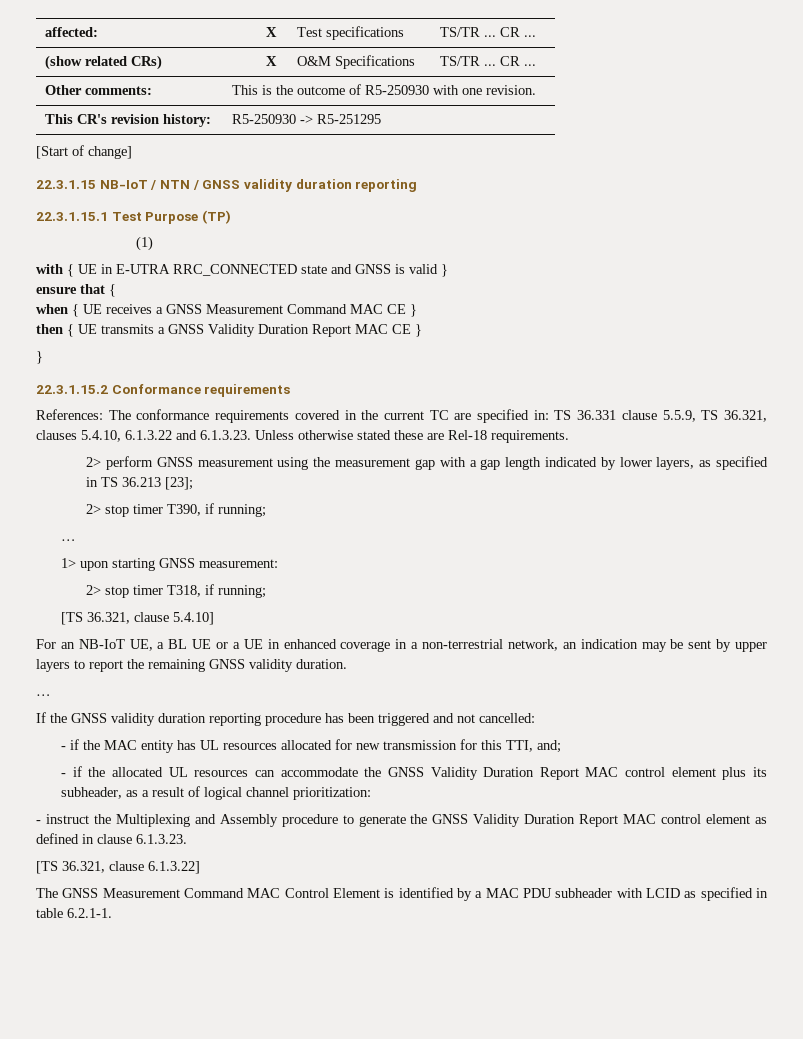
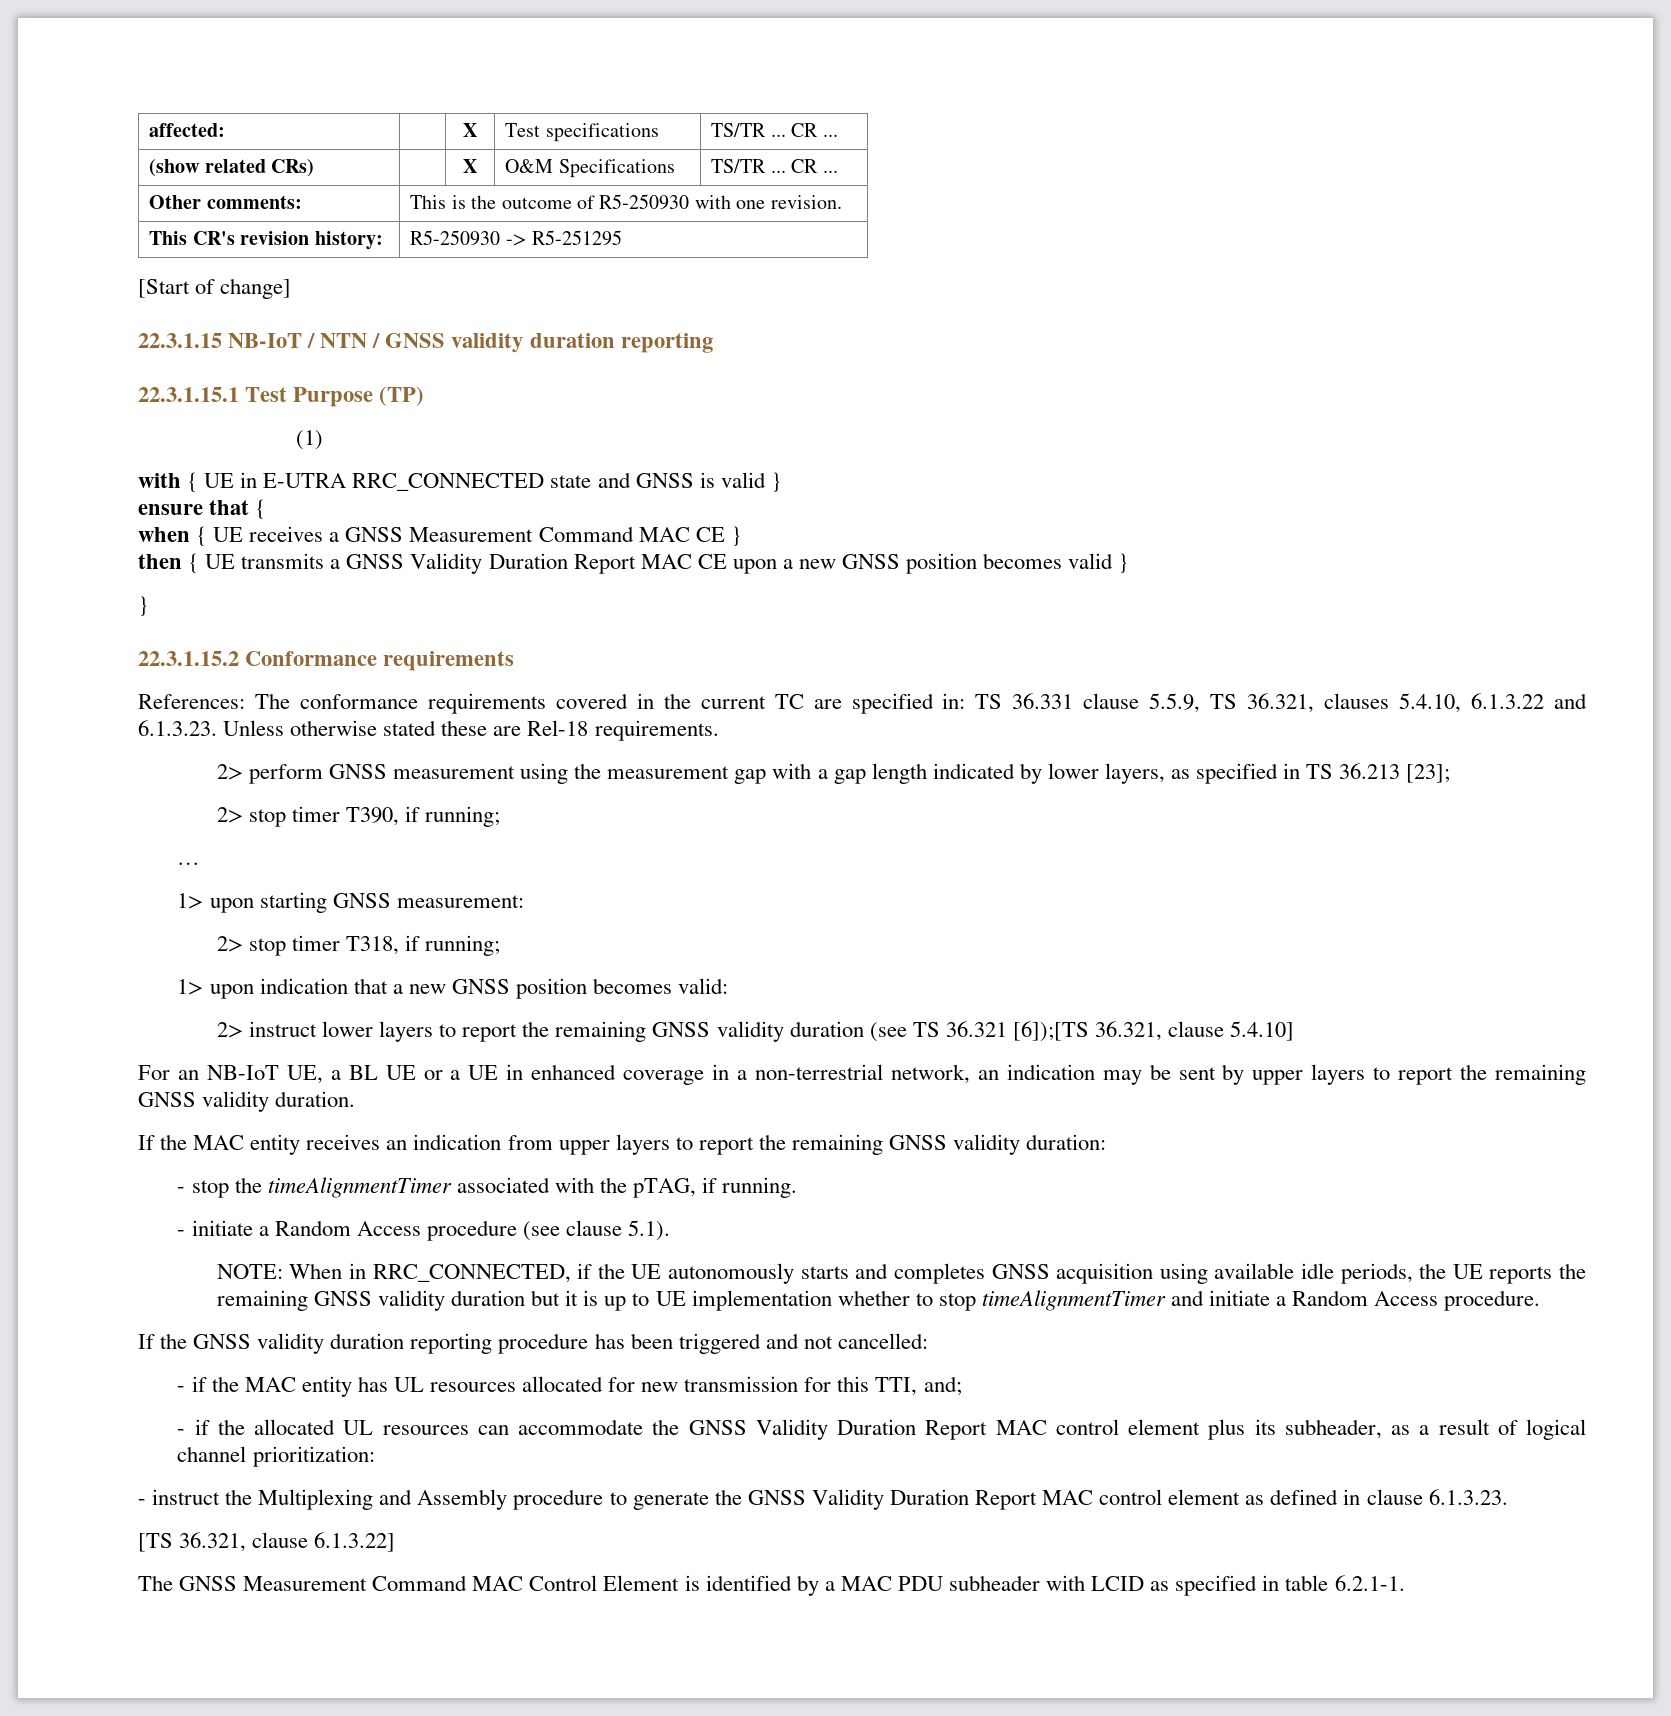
(411, 329) none -> [732,553,1114,574] upon a new GNSS position becomes valid
[61,612,84,625] [TS -> [177,978,729,999] [216,1021,1089,1042] 1> upon indication that a new GNSS position becomes valid: // 2> instruct lower layers to report the remaining GNSS validity duration (see TS 36.321 [6]);[TS
[36,694,51,696] … -> [138,1134,1107,1155] [177,1177,798,1198] [177,1220,671,1241] [216,1263,1587,1284] [216,1290,1541,1311] If the MAC entity receives an indication from upper layers to report the remaining GNSS validity duration: // - stop the timeAlignmentTimer associated with the pTAG, if running. // - initiate a Random Access procedure (see clause 5.1). // NOTE: When in RRC_CONNECTED, if the UE autonomously starts and completes GNSS acquisition using available idle periods, the UE reports the remaining GNSS validity duration but it is up to UE implementation whether to stop timeAlignmentTimer and initiate a Random Access procedure.

